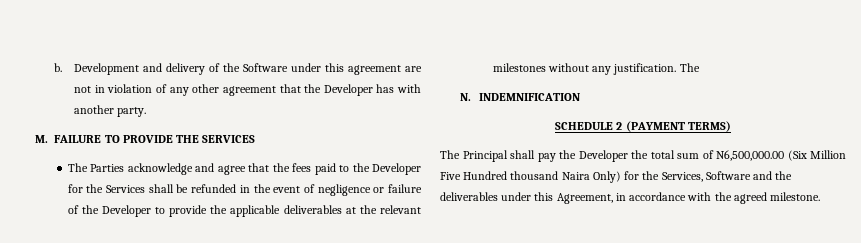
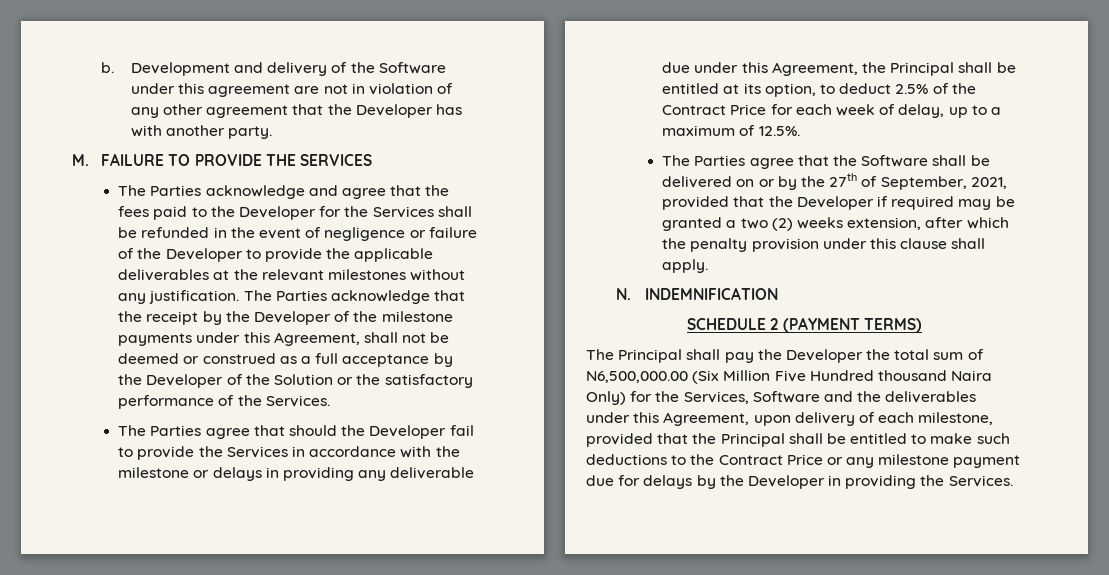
(700, 67) none -> [275,290,466,304] [118,311,453,325] [118,332,450,346] [118,353,453,367] [118,374,473,388] [118,395,330,409] [118,425,474,439] [118,446,460,460] [118,467,475,481] [662,62,1016,76] [662,83,976,97] [662,104,1001,118] [662,125,800,136] [662,155,990,169] [662,173,1007,190] [662,196,1015,210] [662,217,1009,231] [662,238,986,252] [662,259,709,273] Parties acknowledge that the receipt by the Developer of the milestone payments under this Agreement, shall not be deemed or construed as a full acceptance by the Developer of the Solution or the satisfactory performance of the Services. // The Parties agree that should the Developer fail to provide the Services in accordance with the milestone or delays in providing any deliverable due under this Agreement, the Principal shall be entitled at its option, to deduct 2.5% of the Contract Price for each week of delay, up to a maximum of 12.5%. // The Parties agree that the Software shall be delivered on or by the 27th of September, 2021, provided that the Developer if required may be granted a two (2) weeks extension, after which the penalty provision under this clause shall apply.
[615,192,821,204] in accordance with the agreed milestone. -> [753,412,994,426] [586,433,1010,447] [586,454,1021,468] [586,475,1013,489] upon delivery of each milestone, provided that the Principal shall be entitled to make such deductions to the Contract Price or any milestone payment due for delays by the Developer in providing the Services.

